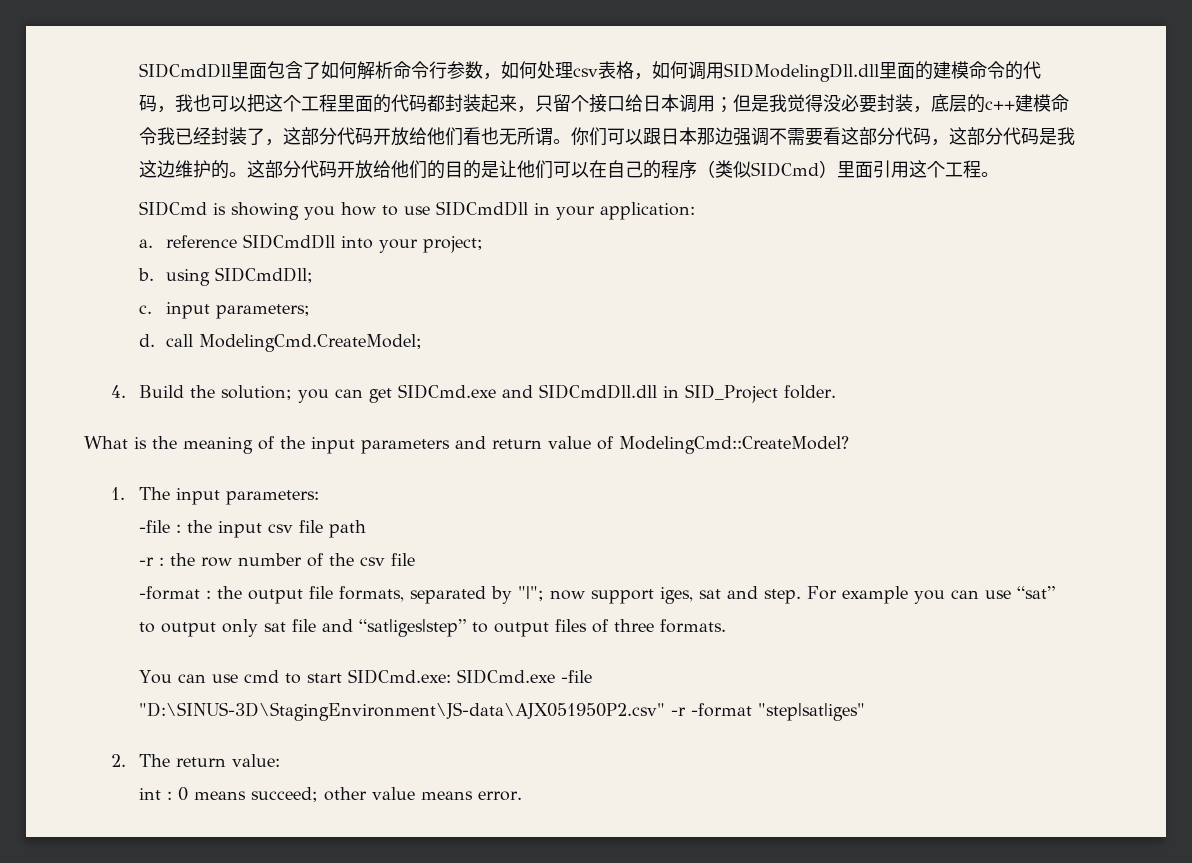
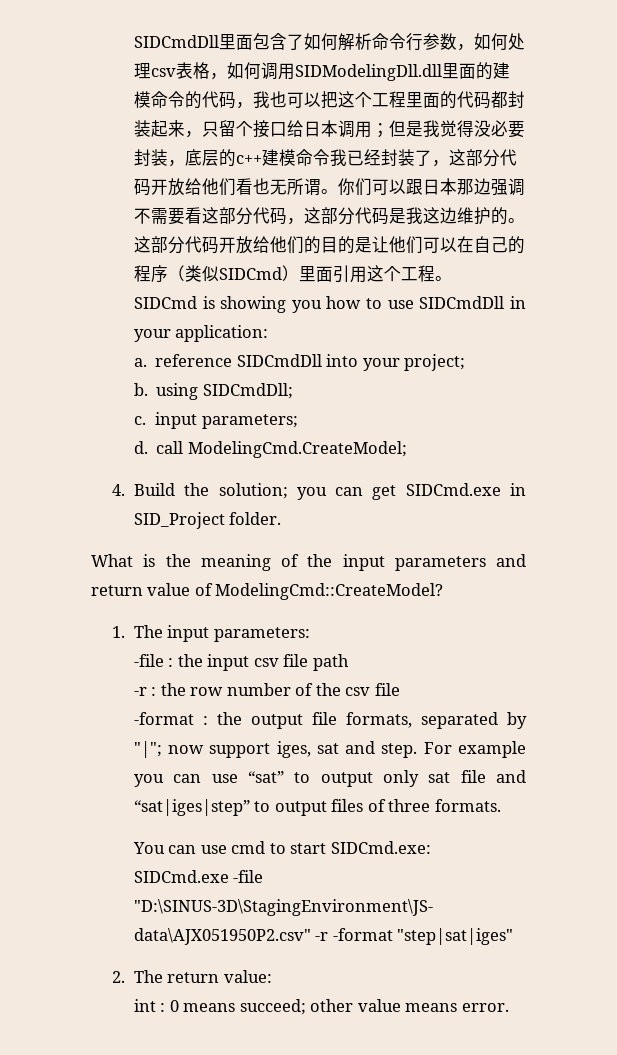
[501,384,657,399] and SIDCmdDll.dll -> (501, 489) none

